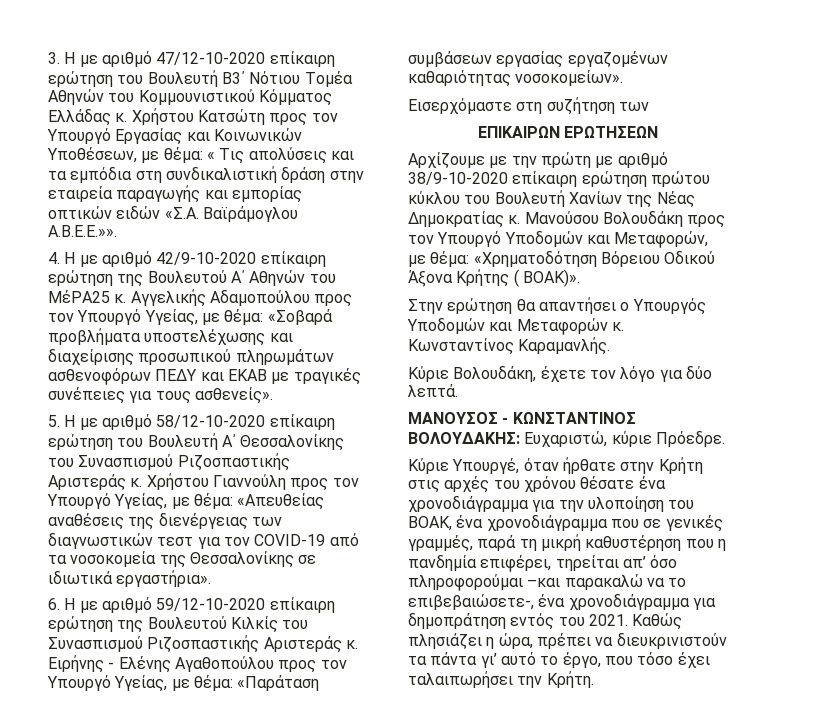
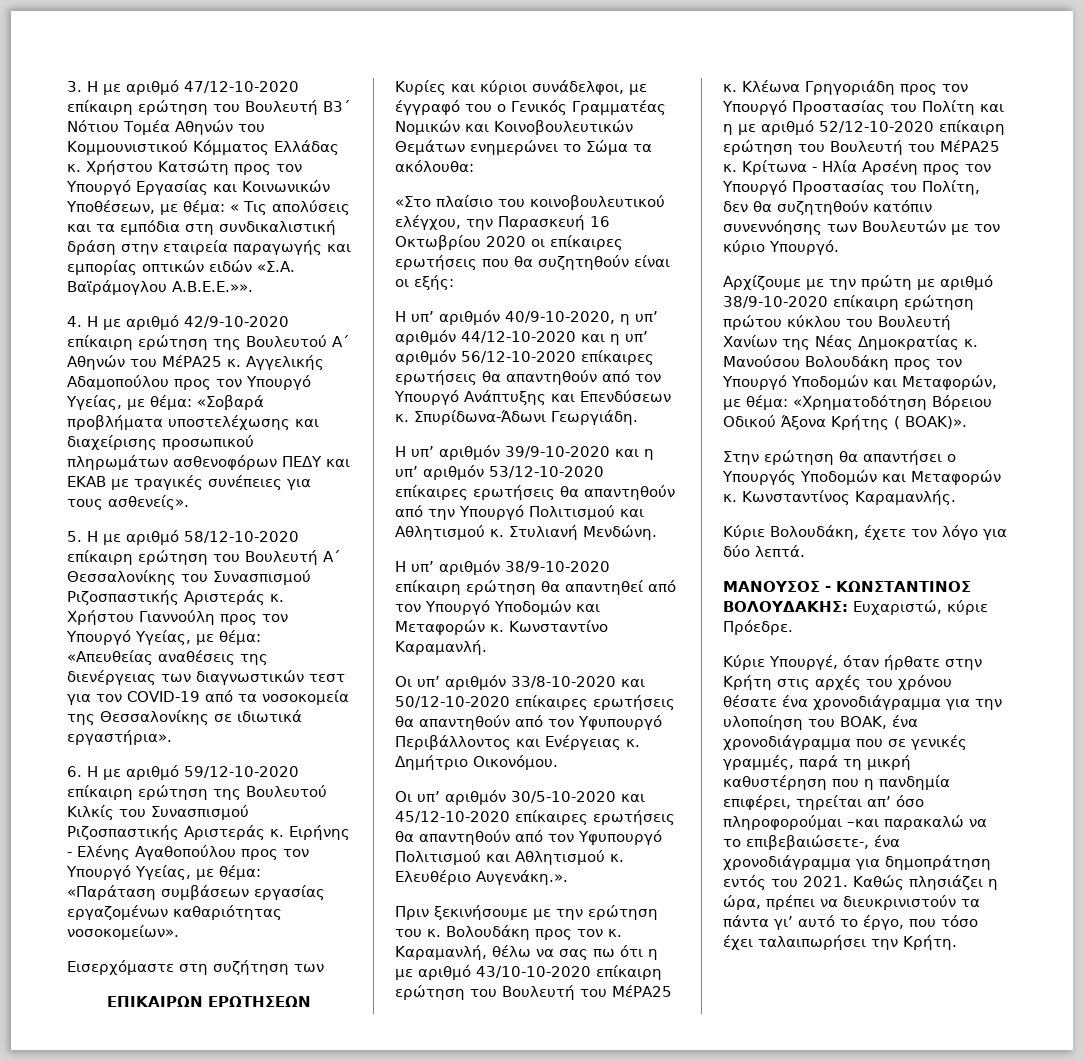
(659, 132) none -> [395,80,647,95] [395,100,666,115] [395,120,633,135] [395,140,652,155] [395,160,474,172] [395,195,665,210] [395,215,610,230] [395,235,623,250] [395,255,670,270] [395,275,454,290] [395,310,658,325] [395,330,648,345] [395,350,654,365] [395,370,661,385] [394,390,671,405] [395,410,638,425] [395,445,654,460] [395,465,604,480] [395,485,675,500] [395,505,644,520] [395,525,657,540] [395,560,610,575] [395,580,676,595] [395,600,600,615] [395,620,608,635] [395,640,487,655] [395,675,645,690] [395,695,675,710] [395,715,662,730] [395,735,640,750] [395,755,558,770] [395,790,645,805] [395,810,675,825] [395,830,662,845] [395,850,624,865] [395,870,568,885] [395,905,658,920] [395,925,622,940] [395,945,658,960] [395,965,662,980] [395,985,672,1000] [723,80,968,95] [722,100,1004,115] [723,120,1005,135] [723,140,1000,155] [723,160,991,175] [722,180,980,195] [723,200,932,215] [723,220,1000,235] [723,240,839,255] // Κυρίες και κύριοι συνάδελφοι, με έγγραφό του ο Γενικός Γραμματέας Νομικών και Κοινοβουλευτικών Θεμάτων ενημερώνει το Σώμα τα ακόλουθα: // «Στο πλαίσιο του κοινοβουλευτικού ελέγχου, την Παρασκευή 16 Οκτωβρίου 2020 οι επίκαιρες ερωτήσεις που θα συζητηθούν είναι οι εξής: // Η υπ’ αριθμόν 40/9-10-2020, η υπ’ αριθμόν 44/12-10-2020 και η υπ’ αριθμόν 56/12-10-2020 επίκαιρες ερωτήσεις θα απαντηθούν από τον Υπουργό Ανάπτυξης και Επενδύσεων κ. Σπυρίδωνα-Άδωνι Γεωργιάδη. // Η υπ’ αριθμόν 39/9-10-2020 και η υπ’ αριθμόν 53/12-10-2020 επίκαιρες ερωτήσεις θα απαντηθούν από την Υπουργό Πολιτισμού και Αθλητισμού κ. Στυλιανή Μενδώνη. // Η υπ’ αριθμόν 38/9-10-2020 επίκαιρη ερώτηση θα απαντηθεί από τον Υπουργό Υποδομών και Μεταφορών κ. Κωνσταντίνο Καραμανλή. // Οι υπ’ αριθμόν 33/8-10-2020 και 50/12-10-2020 επίκαιρες ερωτήσεις θα απαντηθούν από τον Υφυπουργό Περιβάλλοντος και Ενέργειας κ. Δημήτριο Οικονόμου. // Οι υπ’ αριθμόν 30/5-10-2020 και 45/12-10-2020 επίκαιρες ερωτήσεις θα απαντηθούν από τον Υφυπουργό Πολιτισμού και Αθλητισμού κ. Ελευθέριο Αυγενάκη.». // Πριν ξεκινήσουμε με την ερώτηση του κ. Βολουδάκη προς τον κ. Καραμανλή, θέλω να σας πω ότι η με αριθμό 43/10-10-2020 επίκαιρη ερώτηση του Βουλευτή του ΜέΡΑ25 κ. Κλέωνα Γρηγοριάδη προς τον Υπουργό Προστασίας του Πολίτη και η με αριθμό 52/12-10-2020 επίκαιρη ερώτηση του Βουλευτή του ΜέΡΑ25 κ. Κρίτωνα - Ηλία Αρσένη προς τον Υπουργό Προστασίας του Πολίτη, δεν θα συζητηθούν κατόπιν συνεννόησης των Βουλευτών με τον κύριο Υπουργό.

